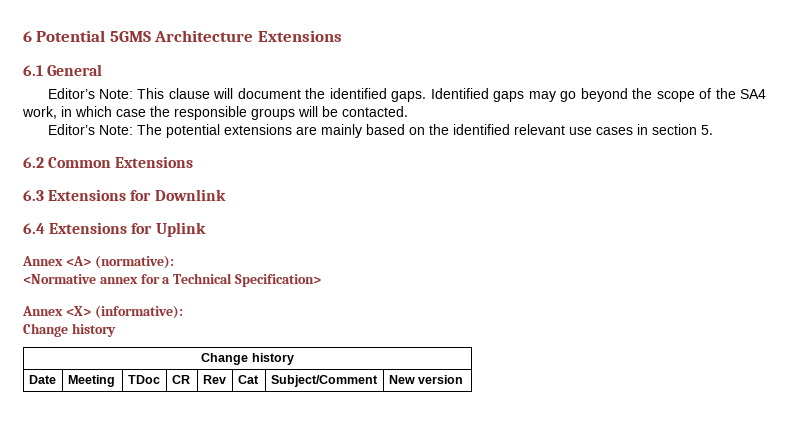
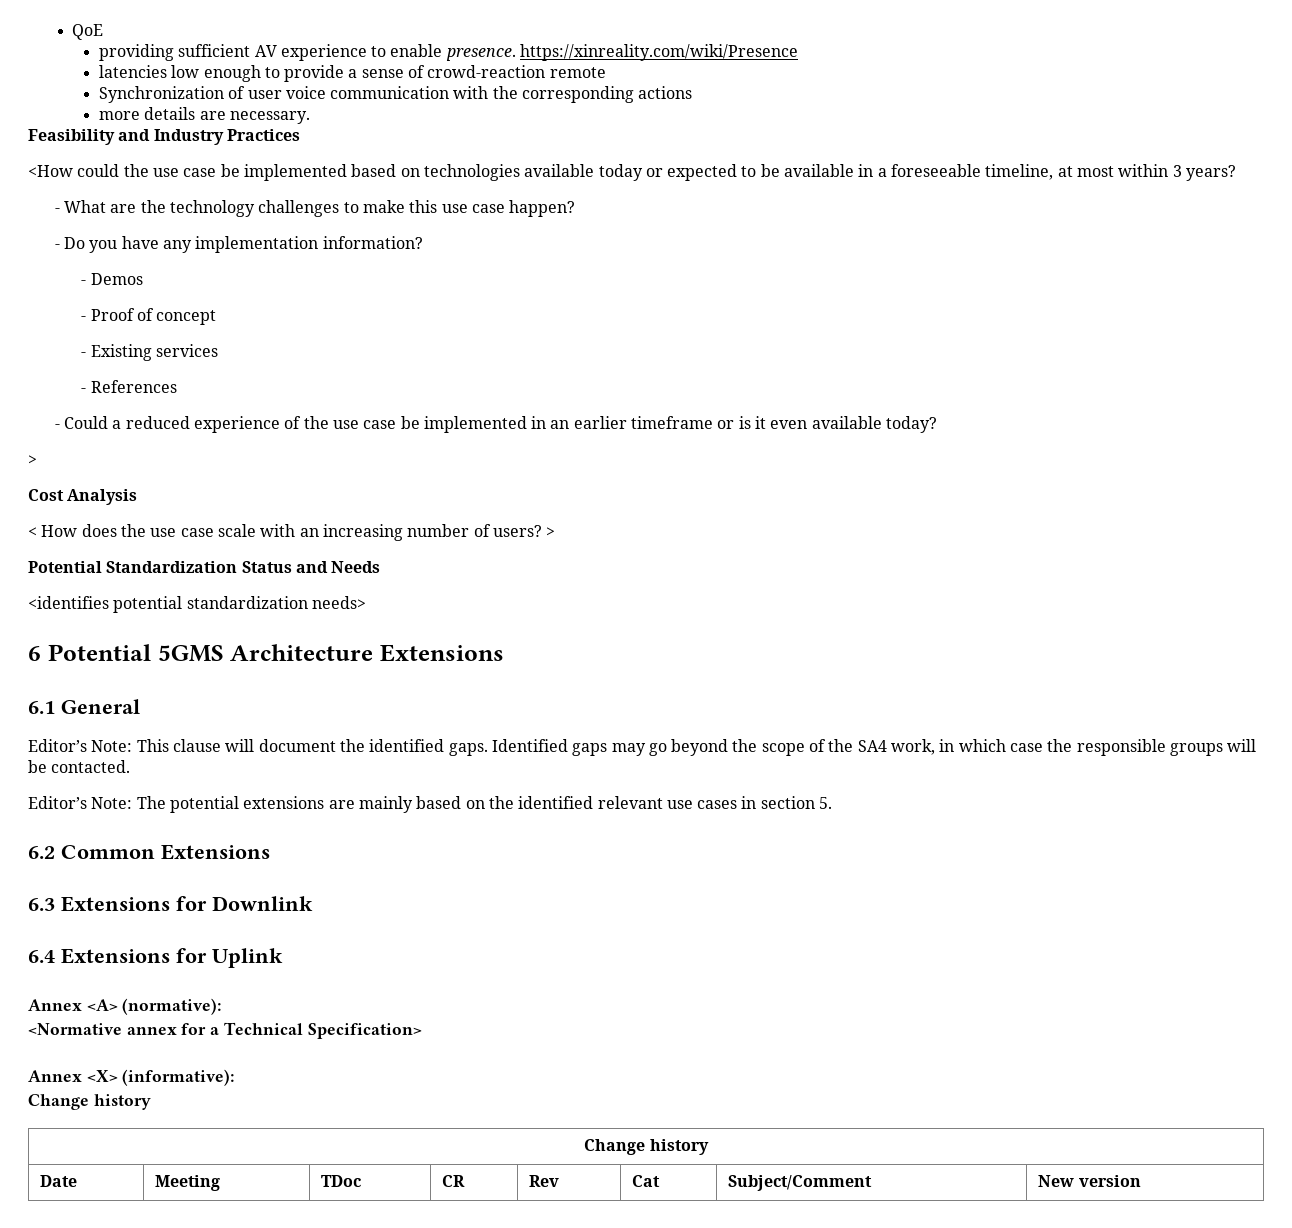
(23, 36) none -> [72,24,104,40] [98,44,799,61] [98,65,606,82] [98,86,693,103] [98,107,310,124] [28,129,300,145] [28,164,1237,181] [54,200,576,217] [54,236,423,253] [81,273,143,285] [81,308,217,325] [81,344,218,361] [81,380,177,393] [54,416,938,433] [28,455,37,465] [28,489,138,505] [28,524,556,541] [28,561,381,573] [28,596,366,613] QoE // providing sufficient AV experience to enable presence. https://xinreality.com/wiki/Presence // latencies low enough to provide a sense of crowd-reaction remote // Synchronization of user voice communication with the corresponding actions // more details are necessary. // Feasibility and Industry Practices // <How could the use case be implemented based on technologies available today or expected to be available in a foreseeable timeline, at most within 3 years? // - What are the technology challenges to make this use case happen? // - Do you have any implementation information? // - Demos // - Proof of concept // - Existing services // - References // - Could a reduced experience of the use case be implemented in an earlier timeframe or is it even available today? // > // Cost Analysis // < How does the use case scale with an increasing number of users? > // Potential Standardization Status and Needs // <identifies potential standardization needs> //

